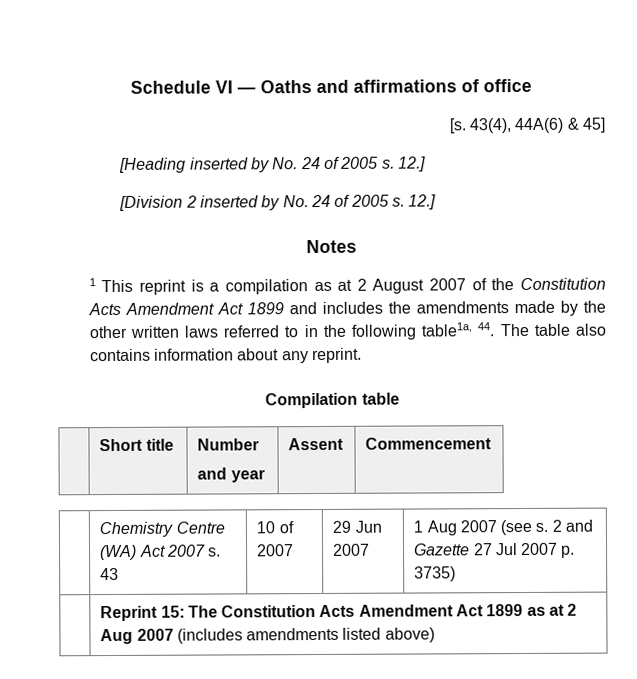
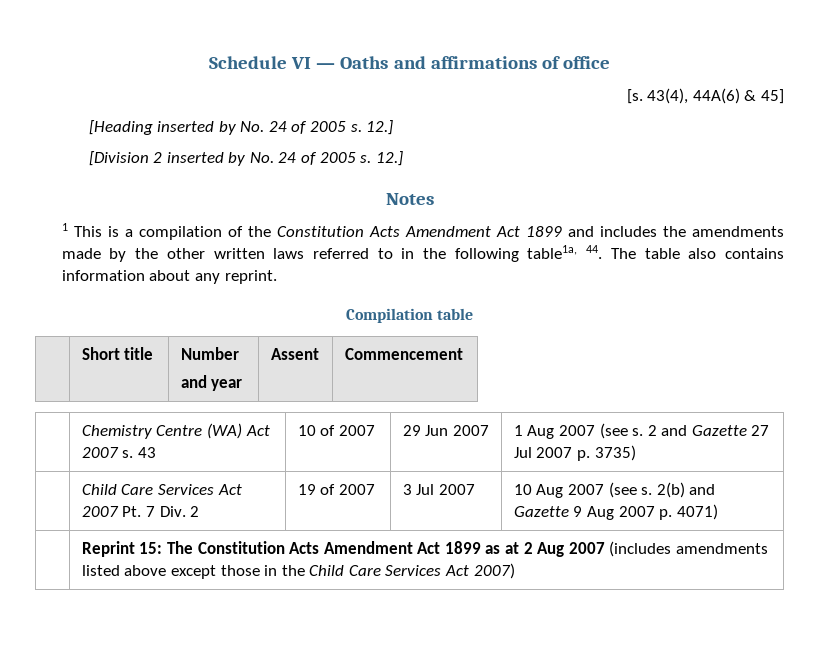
[138,279,186,295] reprint -> (102, 231) none
[313,278,467,294] as at 2 August 2007 -> (222, 233) none
(457, 574) none -> [81,484,242,495] [81,506,200,517] [297,484,375,495] [402,484,475,495] [513,482,716,498] [513,504,718,520] // | Child Care Services Act 2007 Pt. 7 Div. 2 | 19 of 2007 | 3 Jul 2007 | 10 Aug 2007 (see s. 2(b) and Gazette 9 Aug 2007 p. 4071)
[384,627,435,643] above) -> [124,563,515,579] above except those in the Child Care Services Act 2007)

